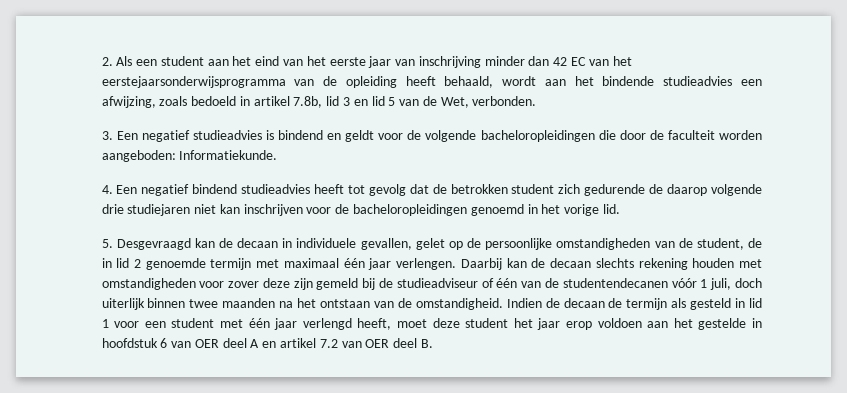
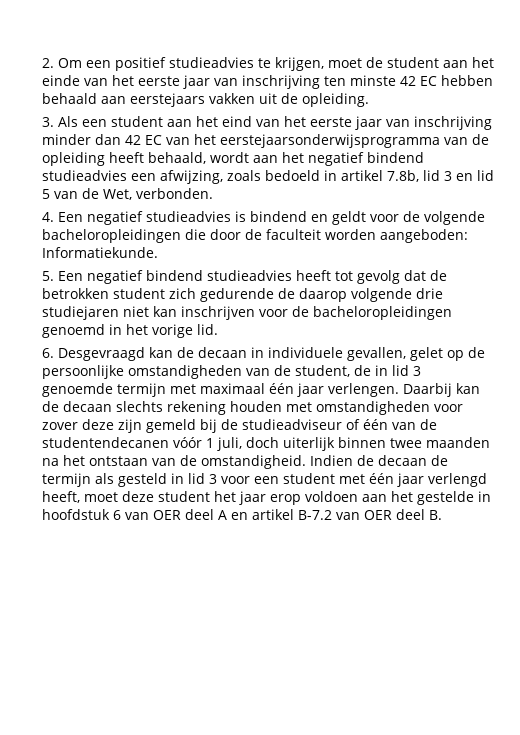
(113, 61) none -> [57,57,494,71] [41,75,493,89] [41,93,369,107] [41,117,54,127] Om een positief studieadvies te krijgen, moet de student aan het einde van het eerste jaar van inschrijving ten minste 42 EC hebben behaald aan eerstejaars vakken uit de opleiding. // 3.
[602,76,655,86] bindende -> [307,152,424,166] negatief bindend
[101,131,113,140] 3. -> [41,212,54,222] 4.
[101,185,113,194] 4. -> [41,271,54,281] 5.
[101,239,113,248] 5. -> [41,348,54,358] 6.
[133,259,141,268] 2 -> [412,366,421,376] 3
[101,319,109,328] 1 -> [208,474,217,484] 3
[319,339,338,348] 7.2 -> [297,510,332,520] B-7.2

